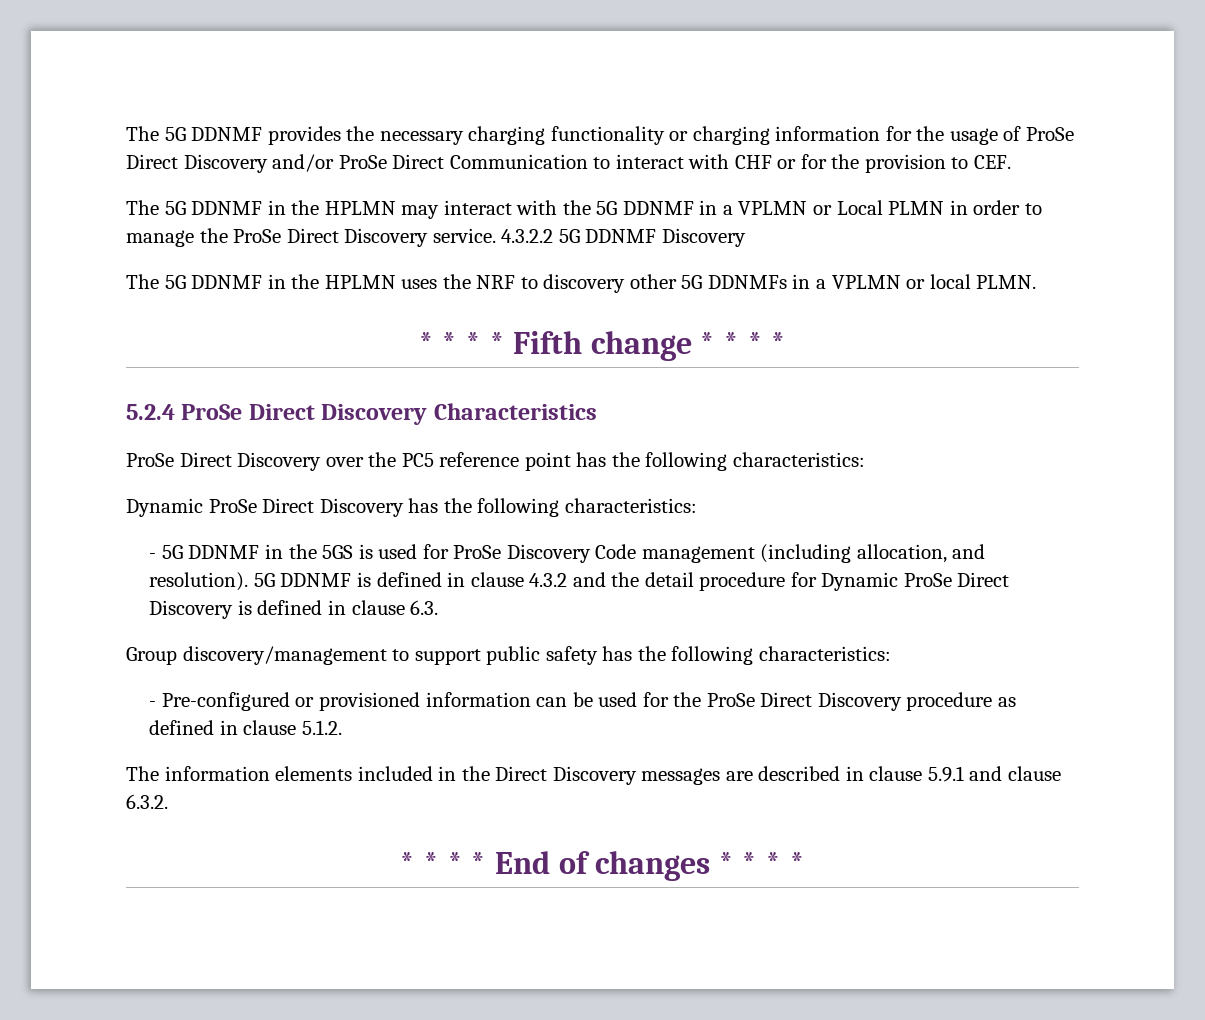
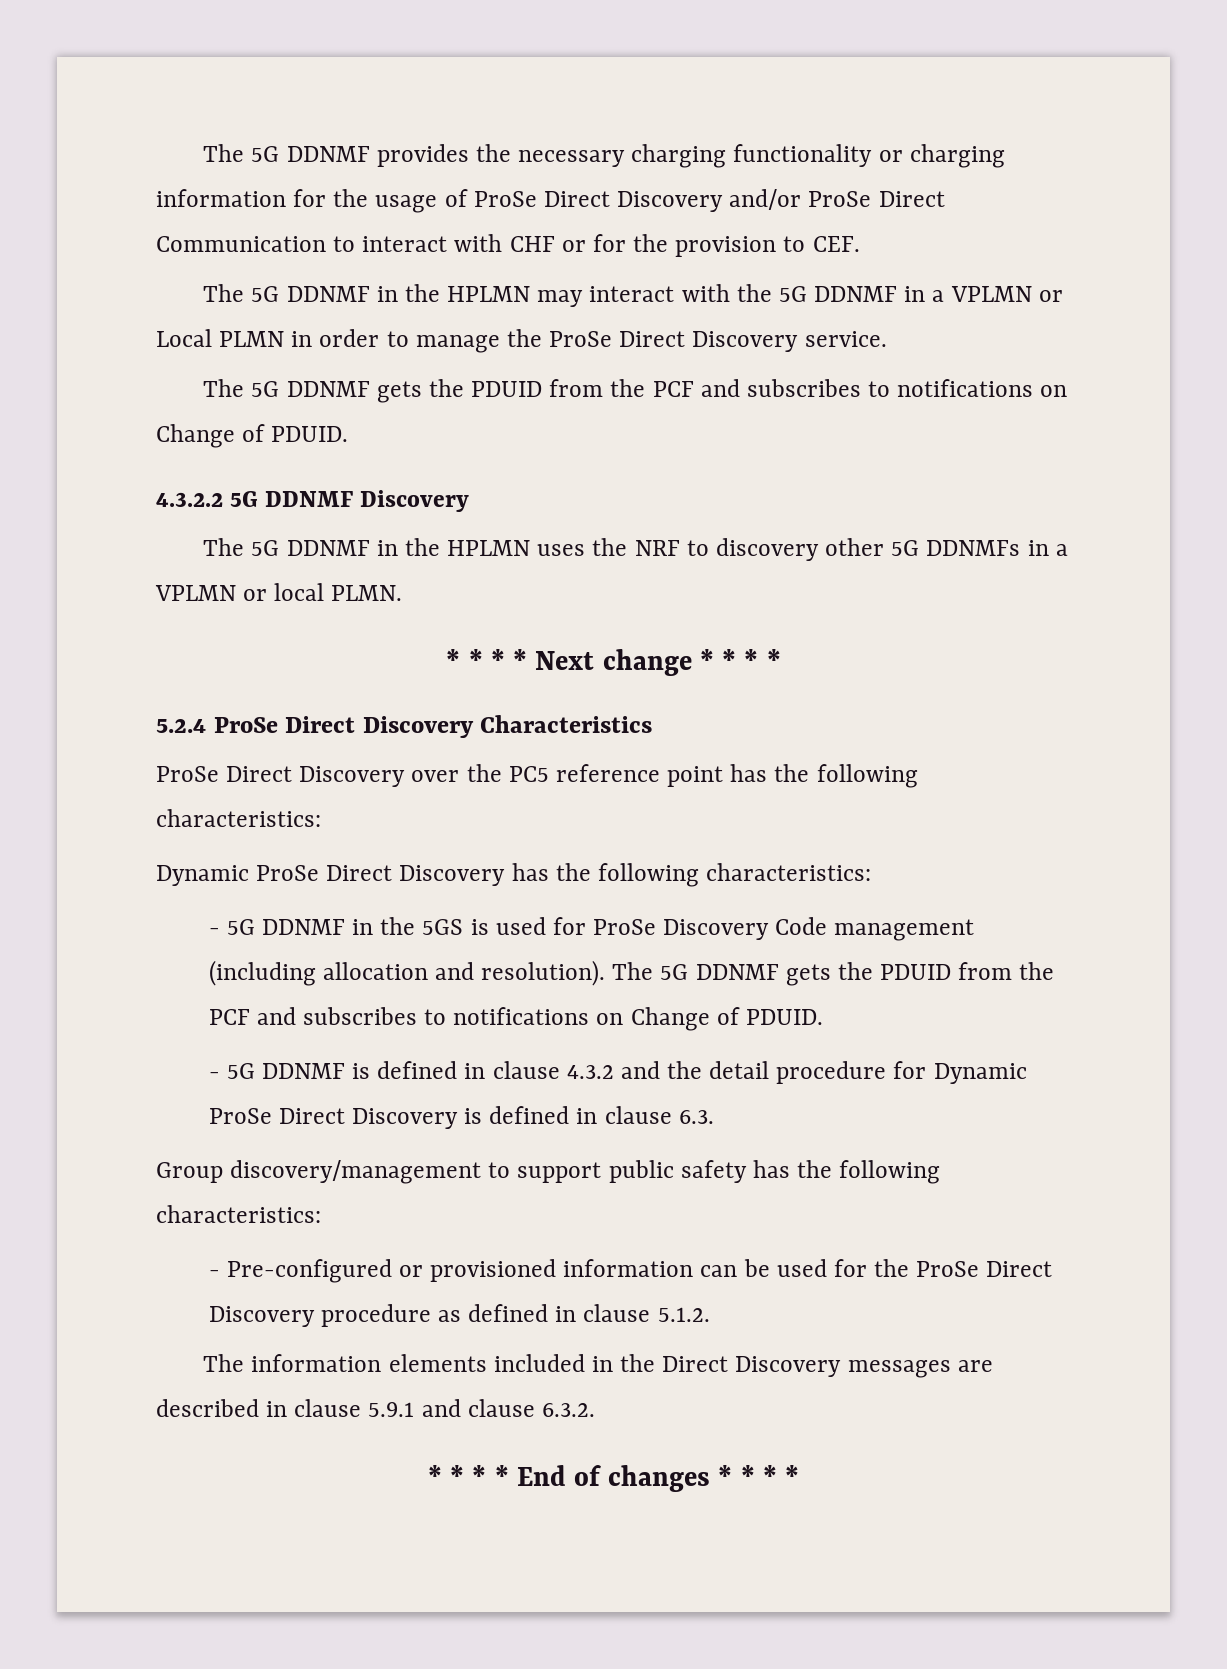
(496, 235) none -> [203,379,1068,403] [156,424,349,448] // The 5G DDNMF gets the PDUID from the PCF and subscribes to notifications on Change of PDUID. //
[513,331,583,354] Fifth -> [535,651,595,670] Next
[856,544,947,563] allocation, -> [322,962,428,980] allocation
(249, 581) none -> [612,962,1055,986] [208,1007,823,1031] [208,1072,220,1079] The 5G DDNMF gets the PDUID from the PCF and subscribes to notifications on Change of PDUID. // -

